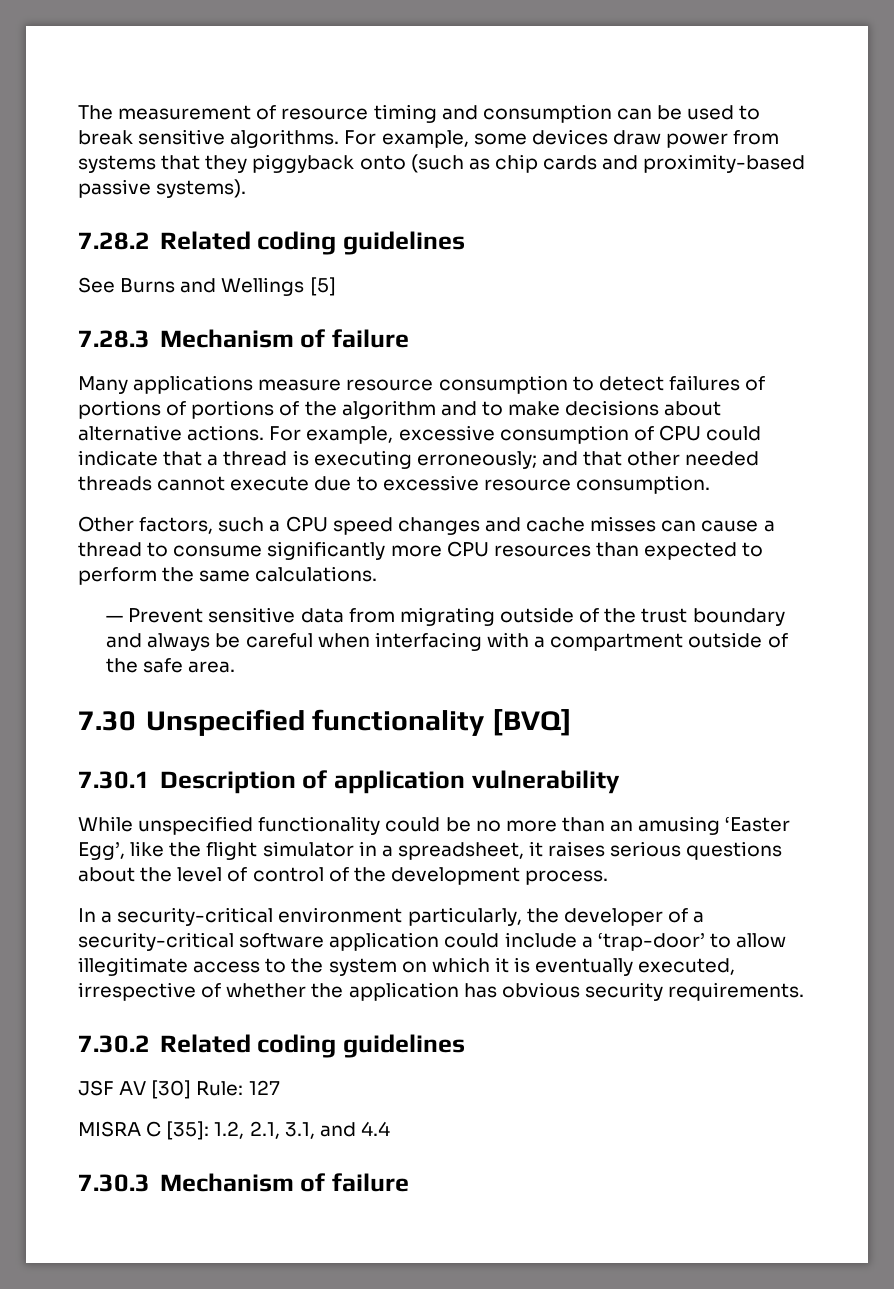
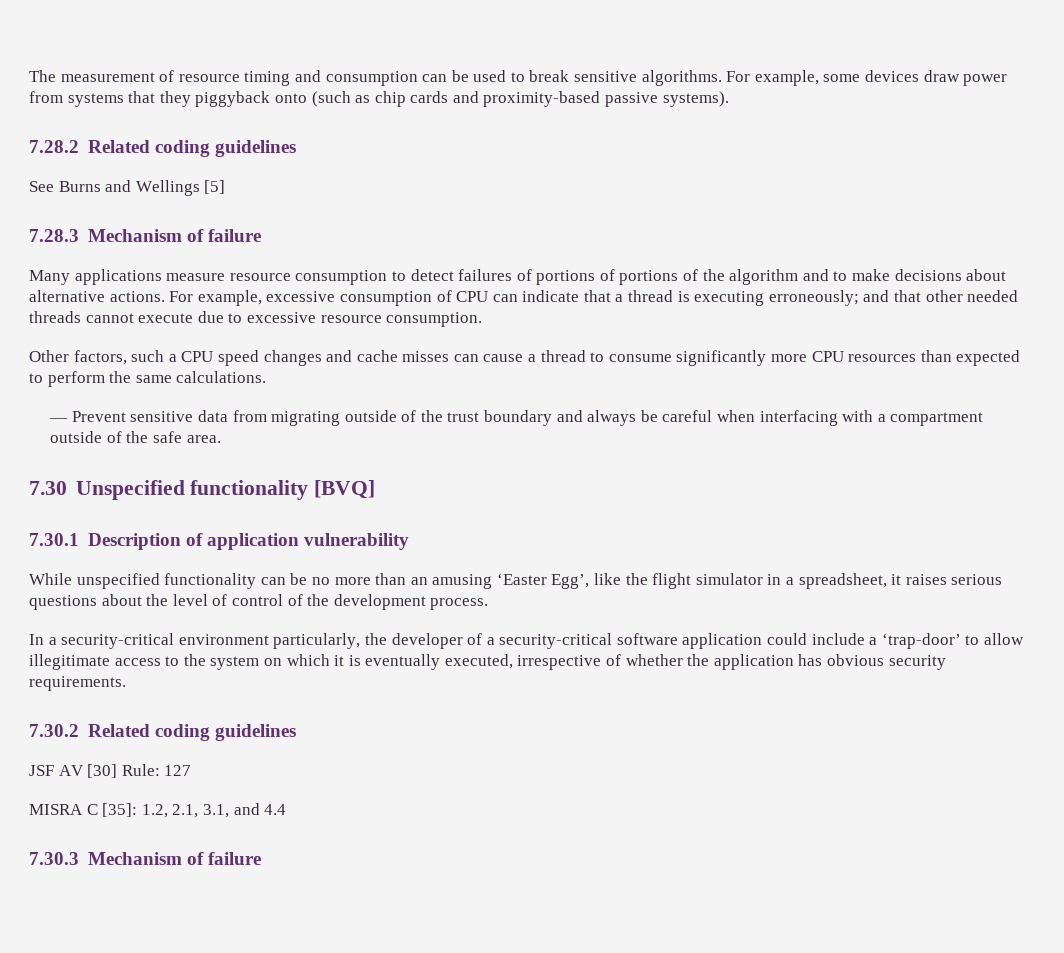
[706,426,762,441] could -> [492,294,518,302] can
[385,817,441,832] could -> [260,577,286,585] can

